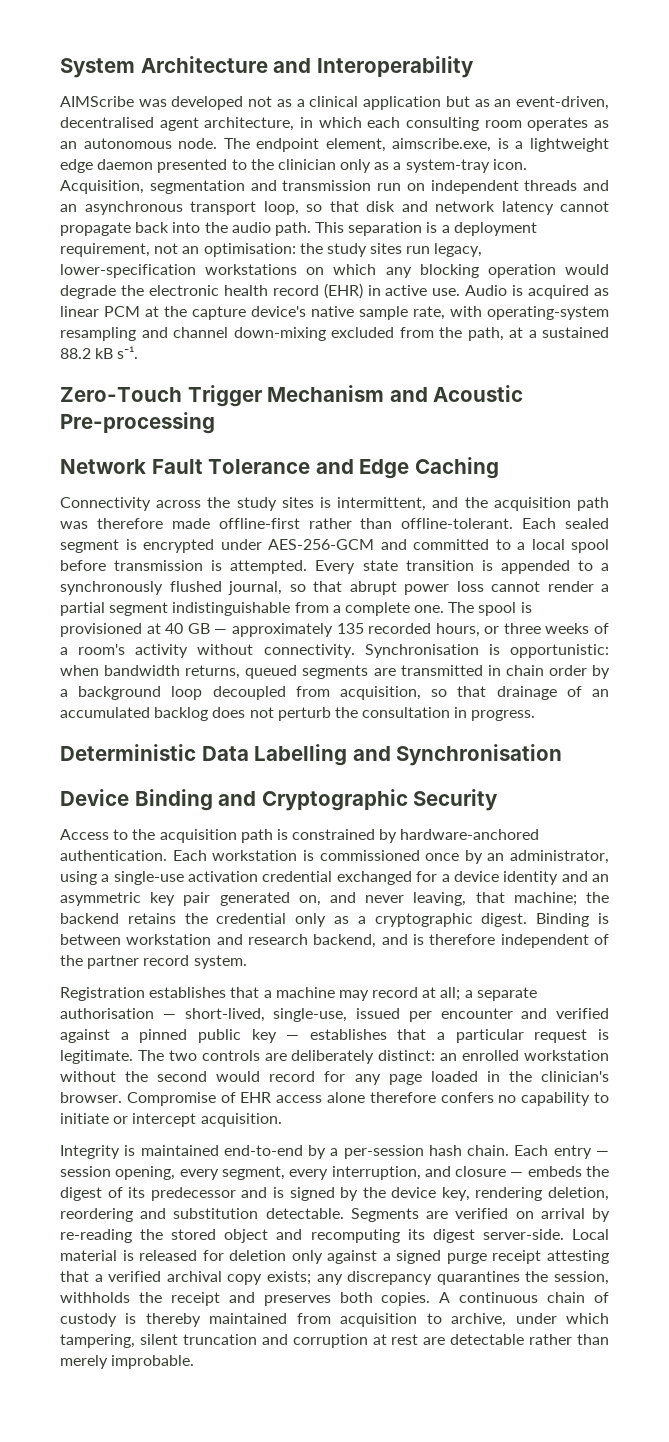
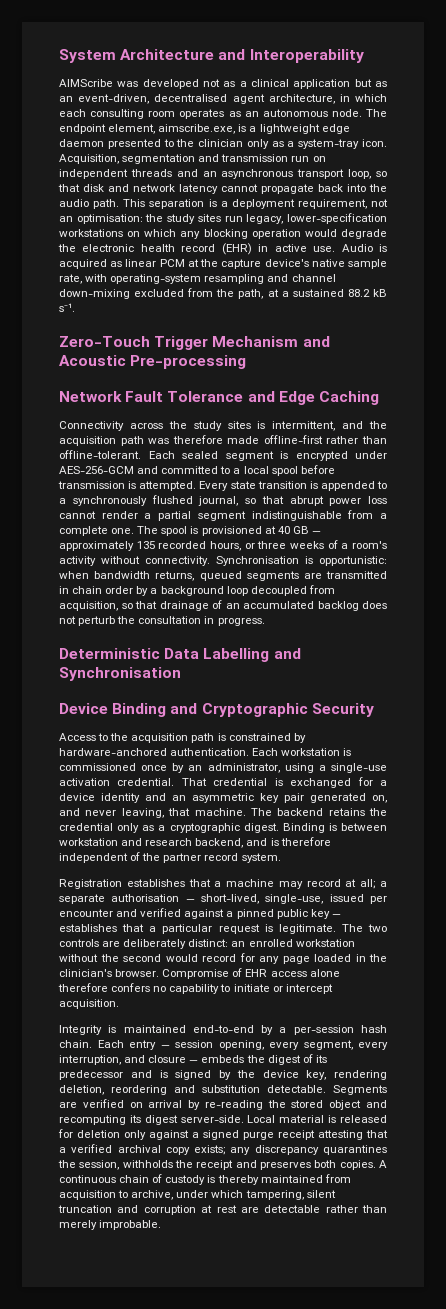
[262,871,333,882] credential -> [117,778,283,786] credential. That credential is
[513,892,609,906] machine; the -> [194,808,272,816] machine. The

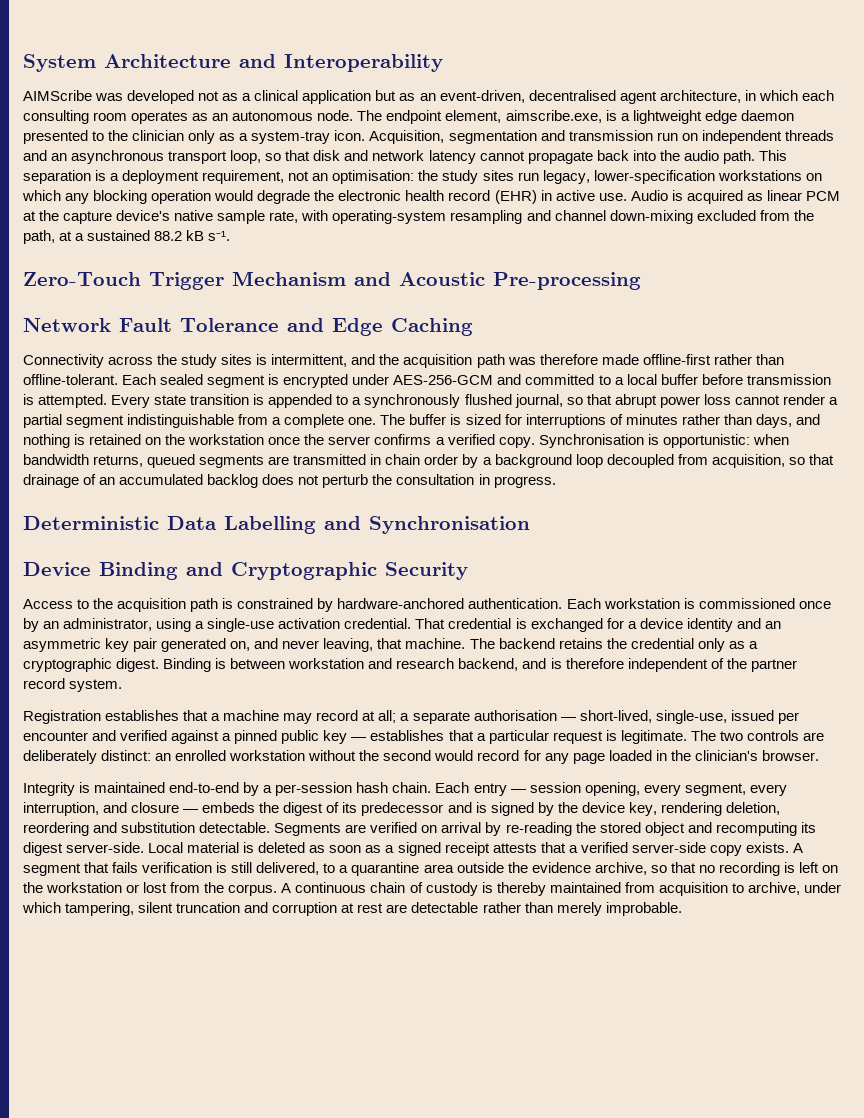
[271,466,298,476] spool -> [660,374,698,385] buffer
[161,526,321,536] [59,540,388,551] [59,556,210,566] spool is provisioned at 40 GB — approximately 135 recorded hours, or three weeks of a room's activity without connectivity. -> [409,414,820,428] [23,434,535,448] buffer is sized for interruptions of minutes rather than days, and nothing is retained on the workstation once the server confirms a verified copy.
[162,968,340,979] [58,983,333,994] [59,999,119,1009] Compromise of EHR access alone therefore confers no capability to initiate or intercept acquisition. -> (819, 755) none
[340,1115,387,1123] [58,1129,388,1140] [59,1144,387,1155] [58,1160,376,1170] released for deletion only against a signed purge receipt attesting that a verified archival copy exists; any discrepancy quarantines the session, withholds the receipt and preserves both copies. -> [258,842,803,856] [23,862,839,876] [23,882,278,896] deleted as soon as a signed receipt attests that a verified server-side copy exists. A segment that fails verification is still delivered, to a quarantine area outside the evidence archive, so that no recording is left on the workstation or lost from the corpus.

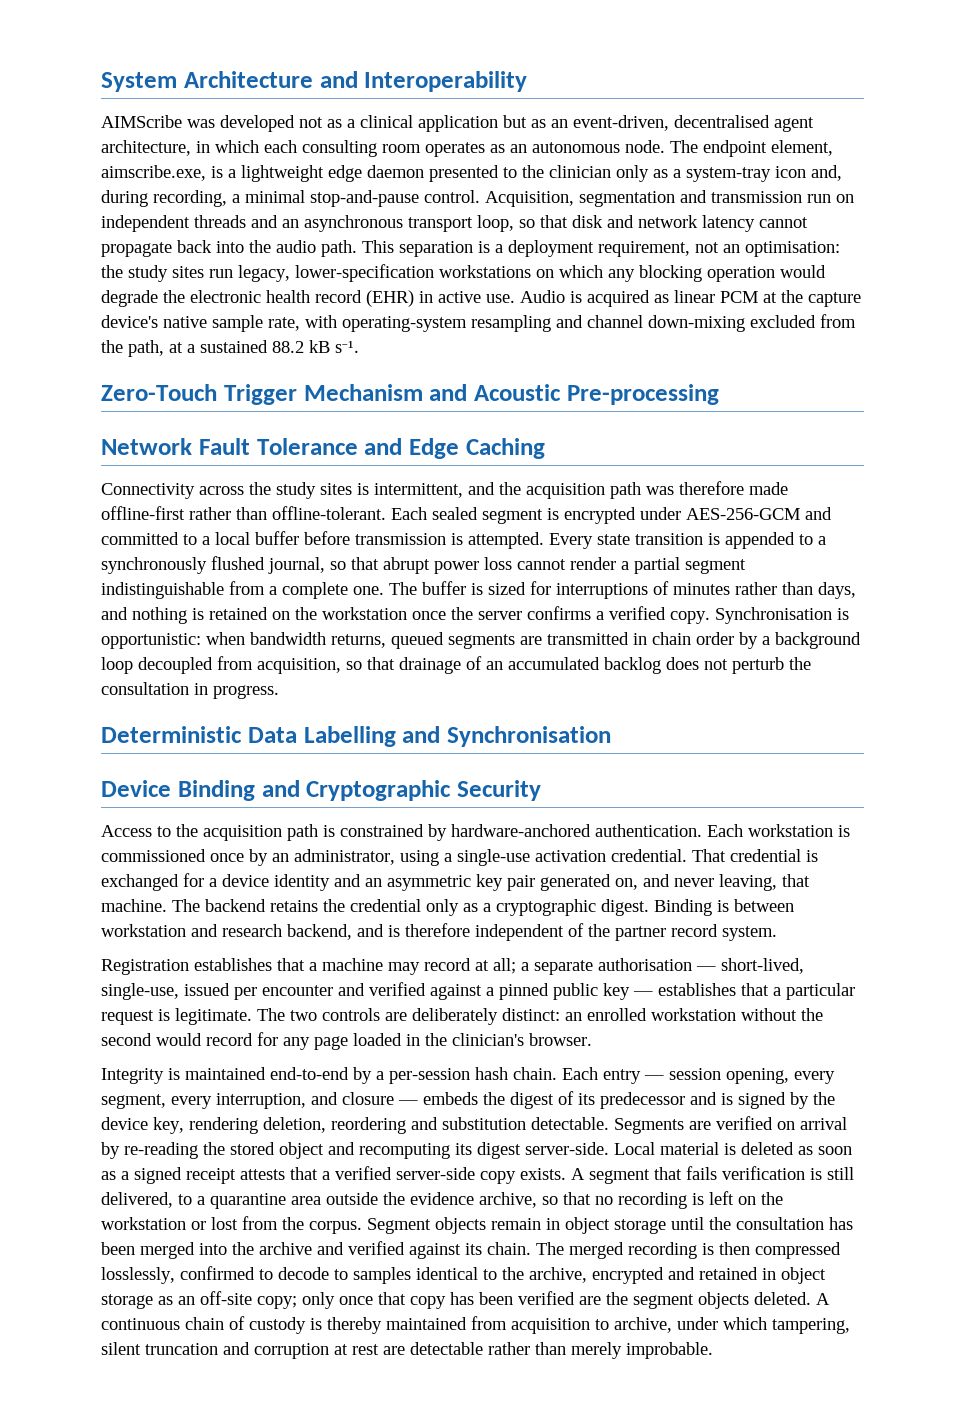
[334,130,366,141] icon. -> [775,165,842,181] [101,190,480,207] icon and, during recording, a minimal stop-and-pause control.
(278, 890) none -> [367,1217,853,1234] [101,1241,841,1259] [101,1266,826,1284] [101,1291,811,1309] Segment objects remain in object storage until the consultation has been merged into the archive and verified against its chain. The merged recording is then compressed losslessly, confirmed to decode to samples identical to the archive, encrypted and retained in object storage as an off-site copy; only once that copy has been verified are the segment objects deleted.

